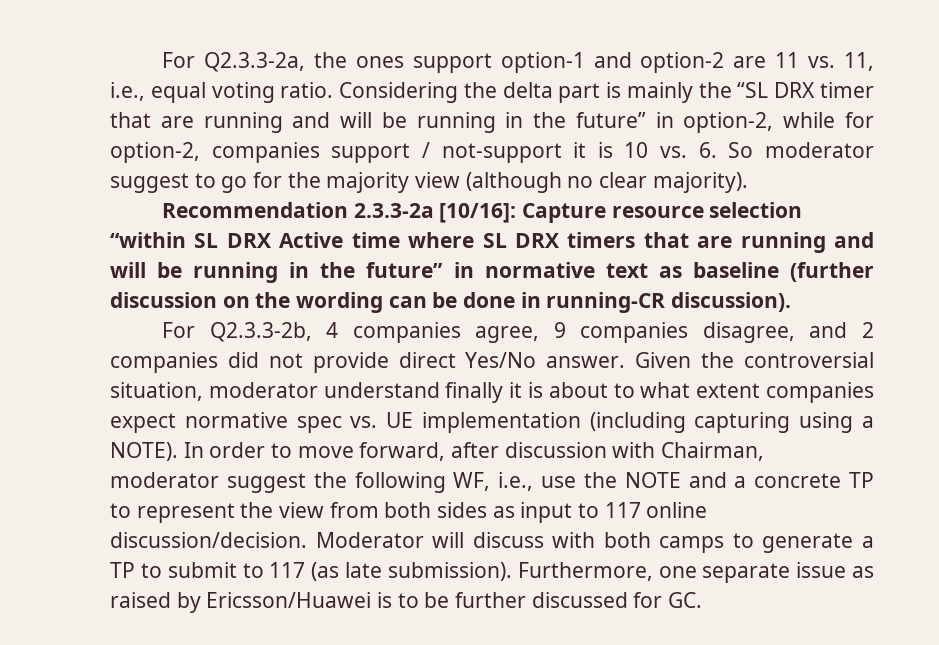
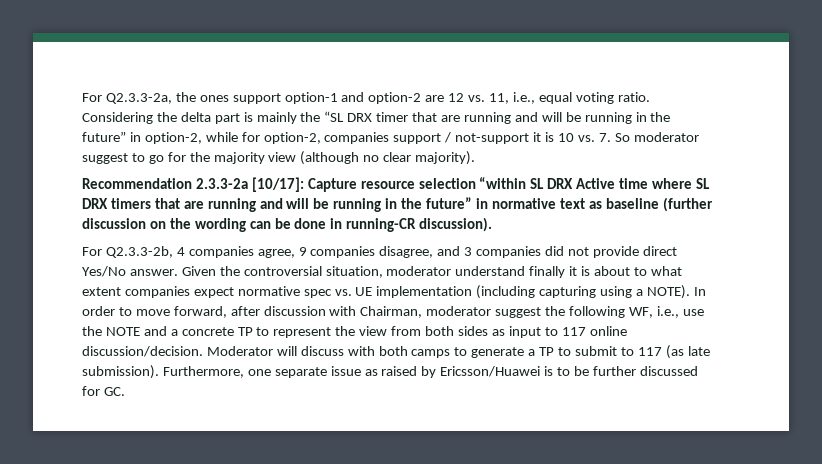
[775,52,800,68] 11 -> [448,93,465,102] 12
[698,142,717,158] 6. -> [598,133,611,142] 7.
[439,203,517,223] [10/16]: -> [251,177,304,192] [10/17]:
[862,322,874,338] 2 -> [464,247,473,256] 3

